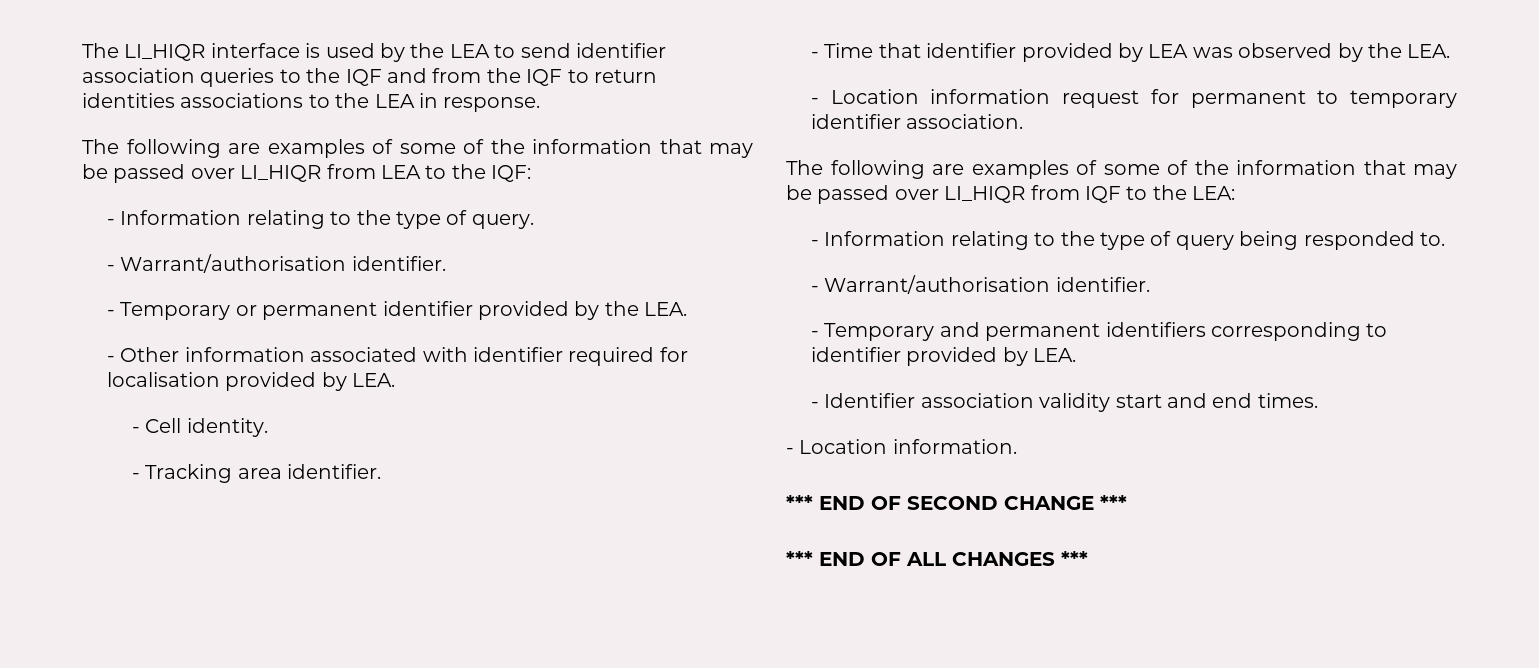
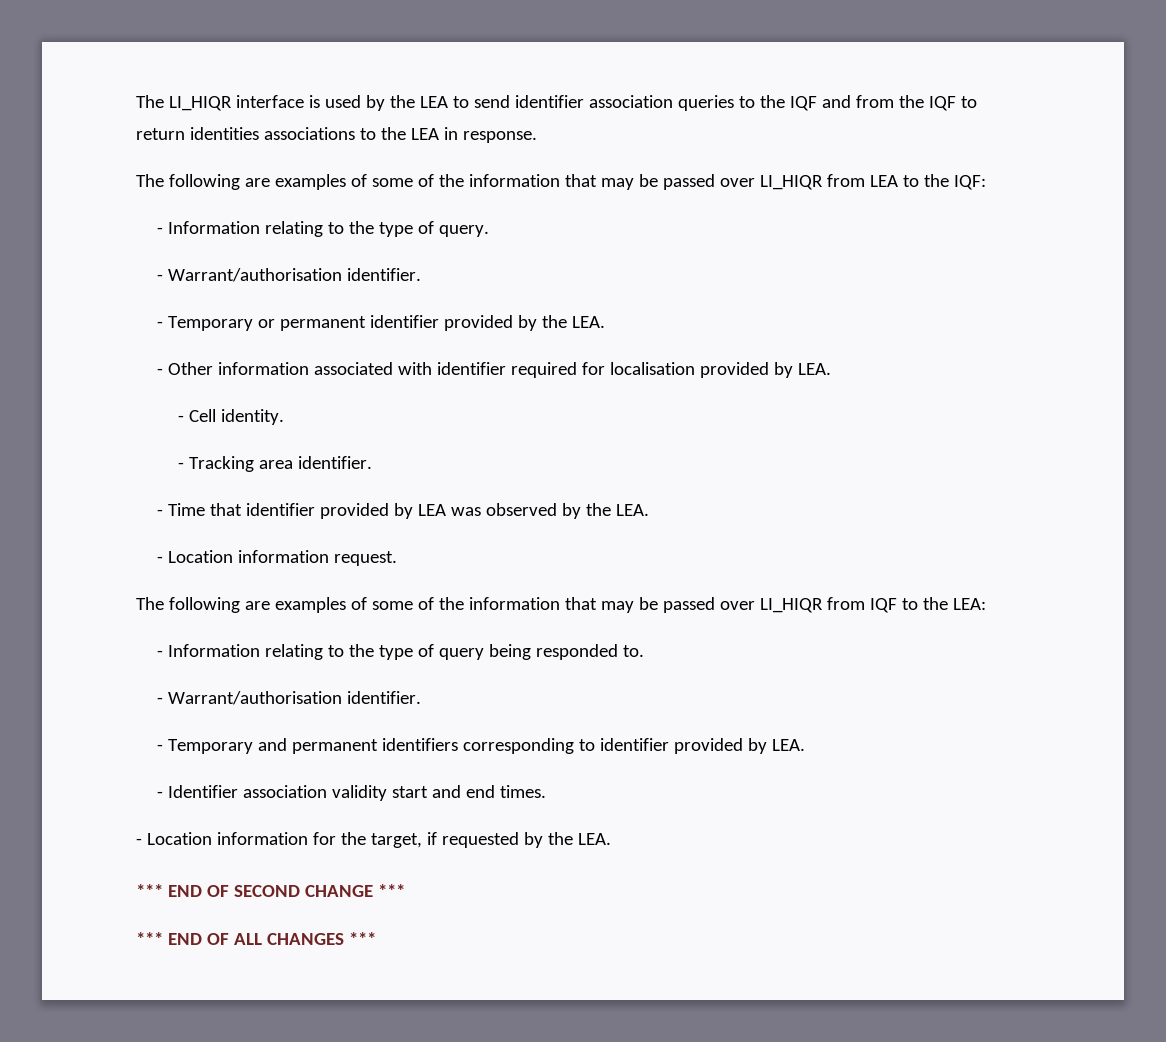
[1062,89,1457,108] [810,114,1024,129] request for permanent to temporary identifier association. -> [334,551,398,566] request.
[892,439,1017,454] information. -> [216,832,611,848] information for the target, if requested by the LEA.

